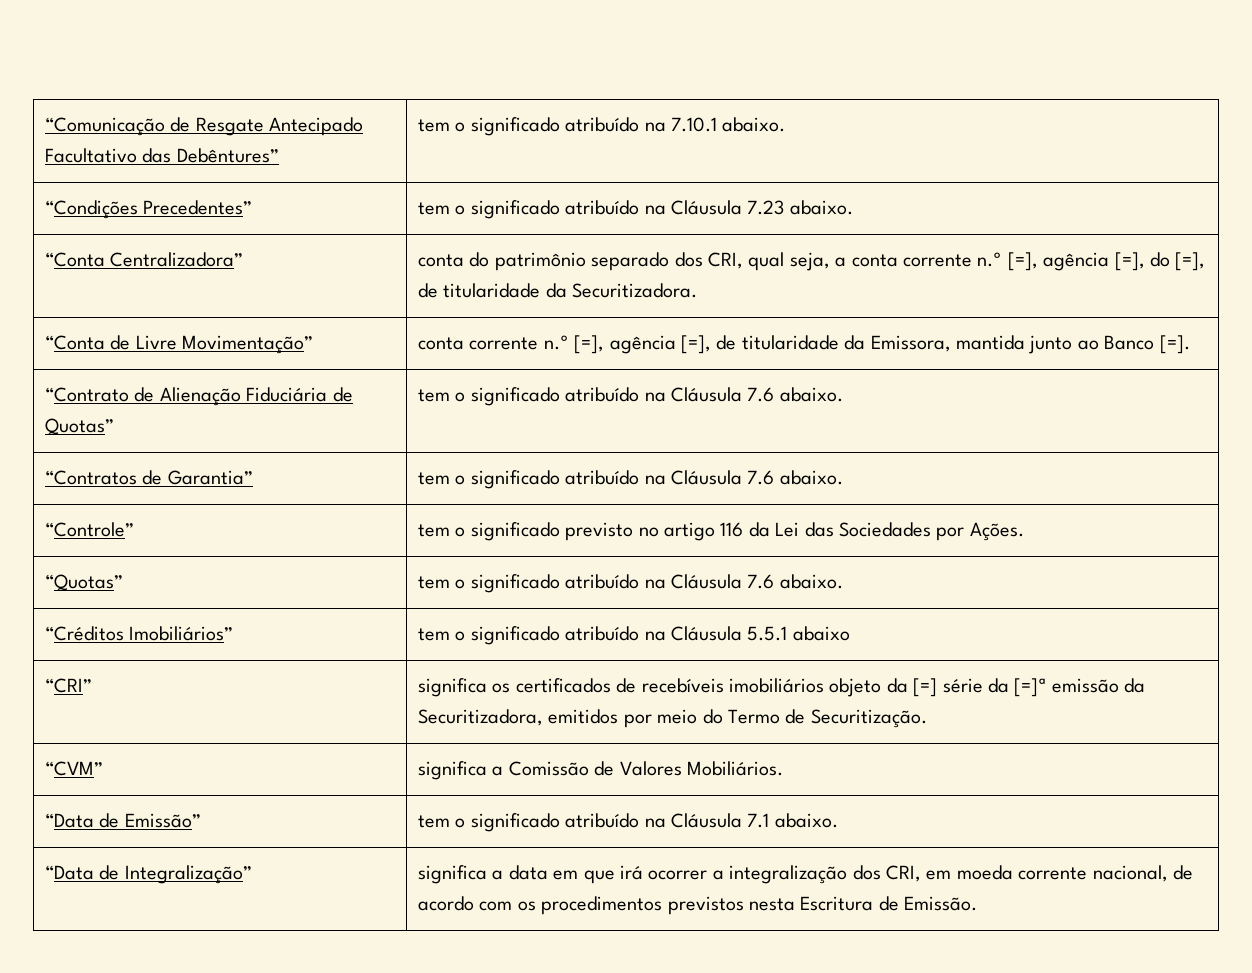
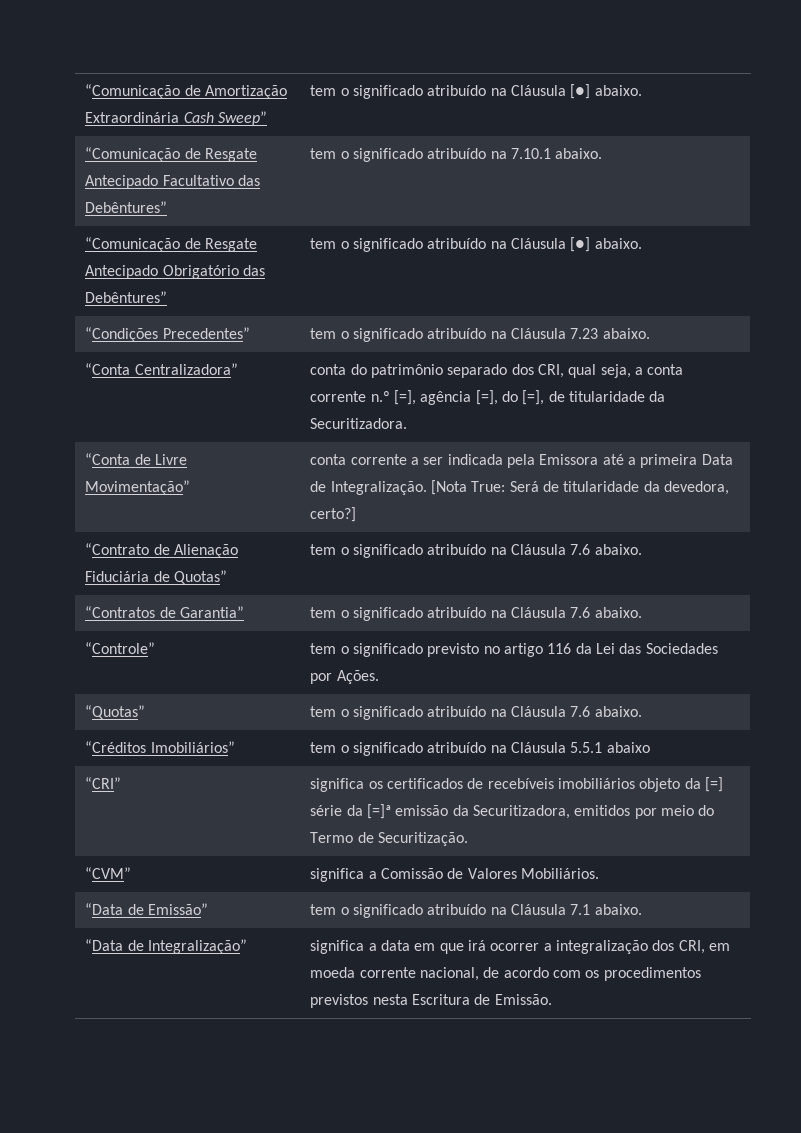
[44,117,191,136] “Comunicação de -> [85,84,288,99] [85,111,268,126] [310,84,642,99] [85,147,201,162] “Comunicação de Amortização Extraordinária Cash Sweep” | tem o significado atribuído na Cláusula [●] abaixo. // “Comunicação de
(786, 124) none -> [85,237,258,252] [85,265,266,279] [85,291,168,303] [310,237,642,252] // “Comunicação de Resgate Antecipado Obrigatório das Debêntures” | tem o significado atribuído na Cláusula [●] abaixo.
[543,335,1190,354] n.º [=], agência [=], de titularidade da Emissora, mantida junto ao Banco [=]. -> [411,454,733,468] [310,480,730,495] [310,507,357,522] a ser indicada pela Emissora até a primeira Data de Integralização. [Nota True: Será de titularidade da devedora, certo?]

